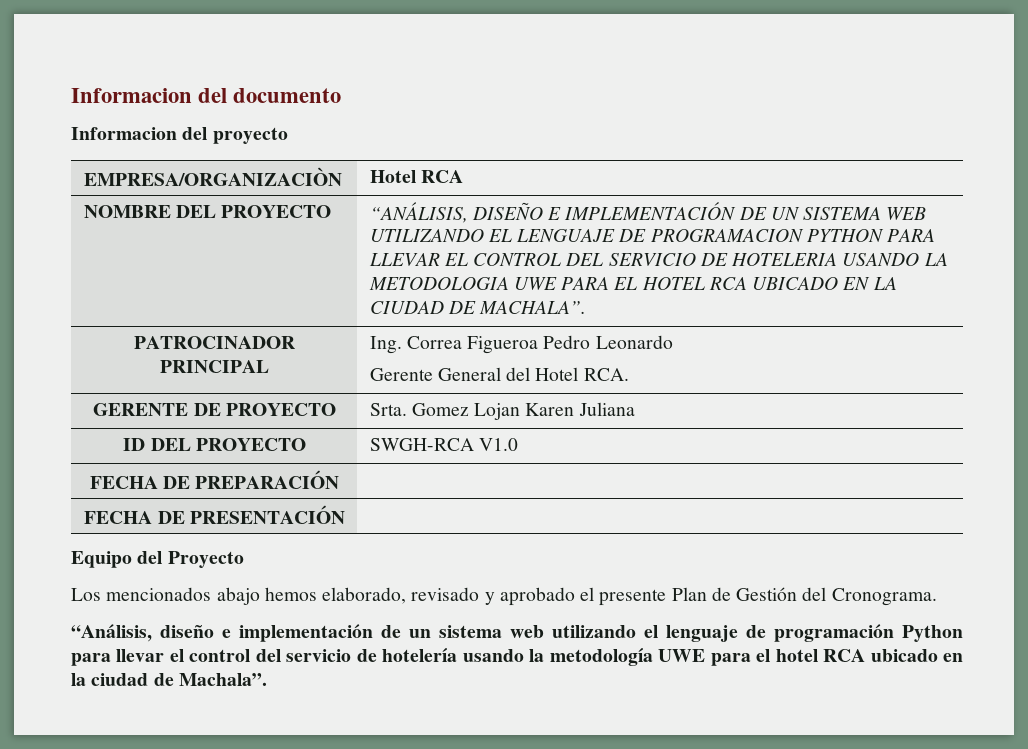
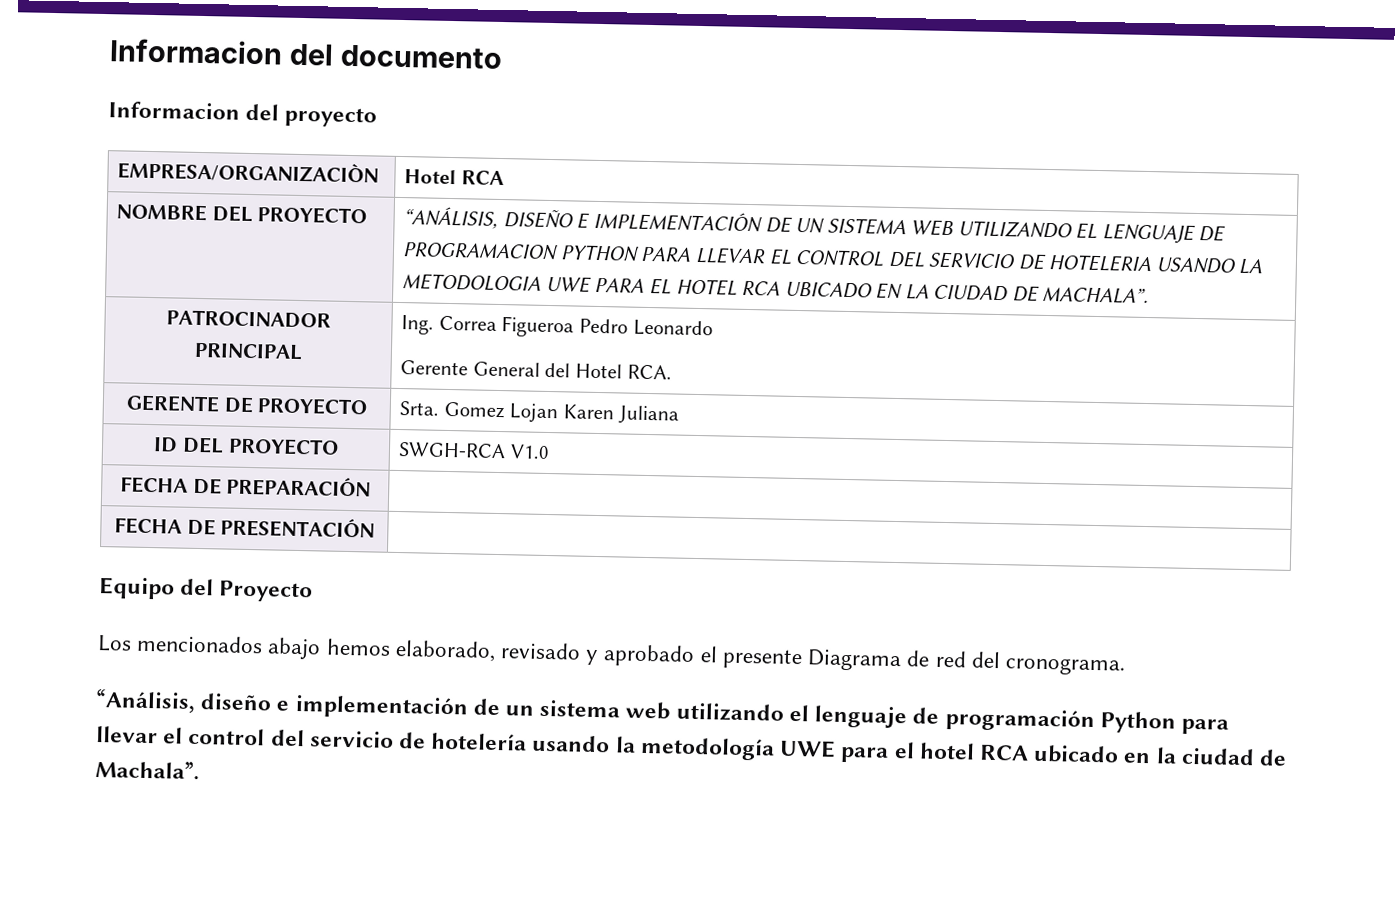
[671,587,937,606] Plan de Gestión del Cronograma. -> [807,649,1125,676] Diagrama de red del cronograma.

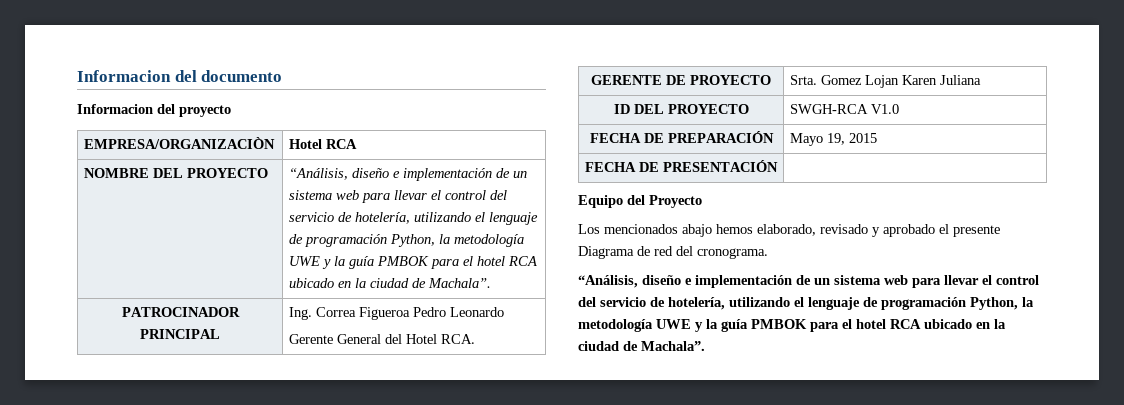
[403,206,1227,244] [402,242,1264,275] [402,273,1150,305] “ANÁLISIS, DISEÑO E IMPLEMENTACIÓN DE UN SISTEMA WEB UTILIZANDO EL LENGUAJE DE PROGRAMACION PYTHON PARA LLEVAR EL CONTROL DEL SERVICIO DE HOTELERIA USANDO LA METODOLOGIA UWE PARA EL HOTEL RCA UBICADO EN LA CIUDAD DE MACHALA”. -> [288,168,527,181] [288,190,507,203] [288,212,538,225] [288,234,524,247] [288,256,537,269] [288,278,491,288] “Análisis, diseño e implementación de un sistema web para llevar el control del servicio de hotelería, utilizando el lenguaje de programación Python, la metodología UWE y la guía PMBOK para el hotel RCA ubicado en la ciudad de Machala”.
(372, 486) none -> [789,133,877,146] Mayo 19, 2015
[675,702,1229,735] [96,725,837,761] utilizando el lenguaje de programación Python para llevar el control del servicio de hotelería usando la metodología UWE -> [912,275,1039,288] [578,297,1034,310] [578,319,807,332] para llevar el control del servicio de hotelería, utilizando el lenguaje de programación Python, la metodología UWE y la guía PMBOK

